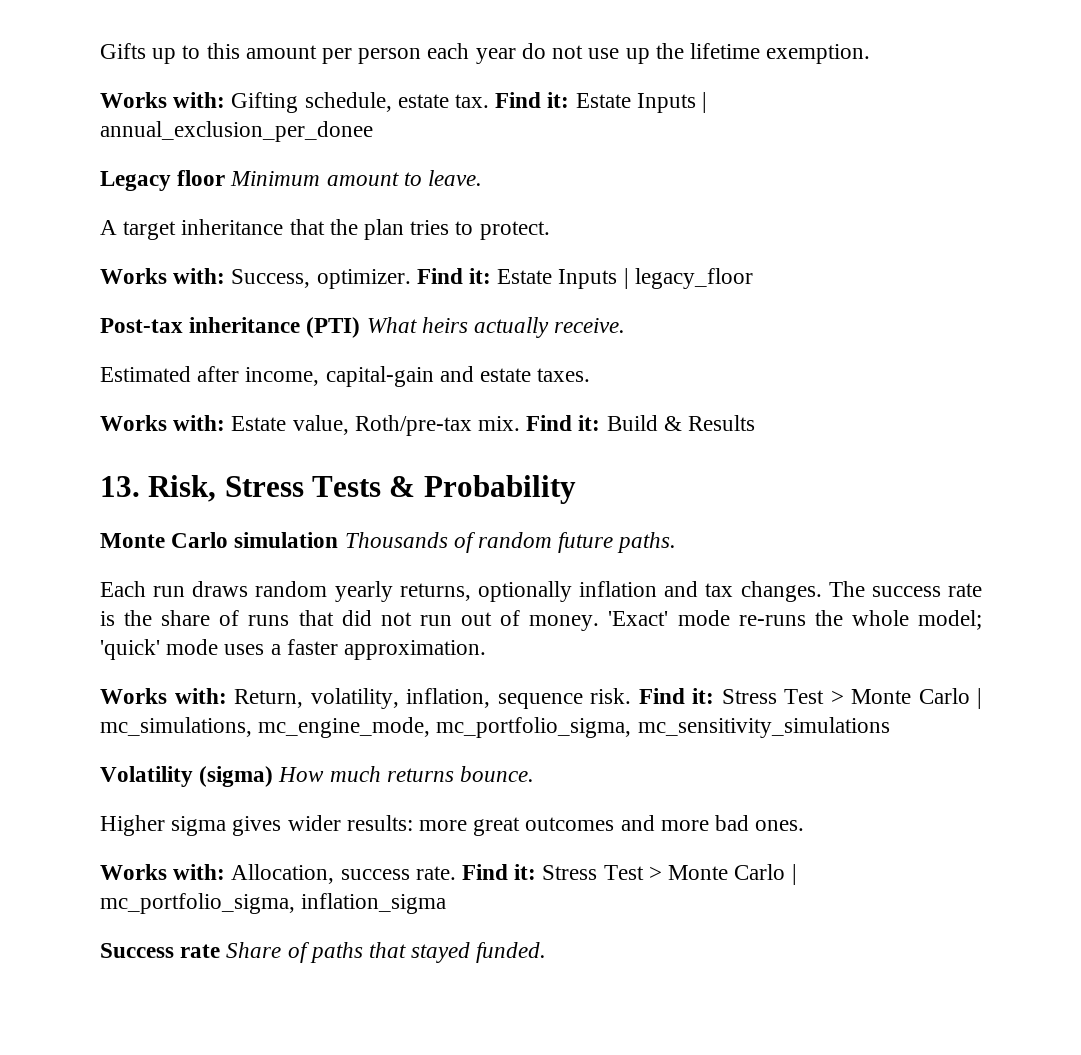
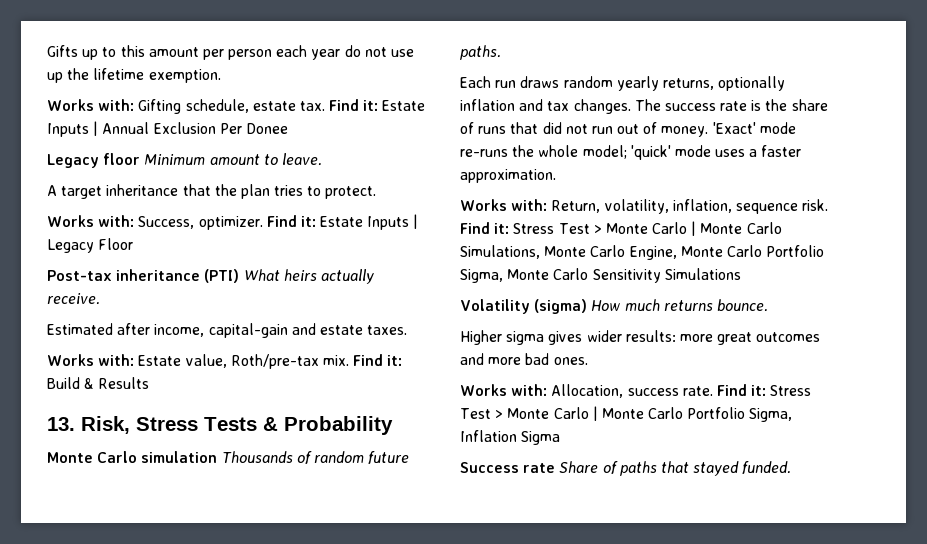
[100,121,373,142] annual_exclusion_per_donee -> [102,122,288,134] Annual Exclusion Per Donee
[634,268,753,289] legacy_floor -> [47,238,134,253] Legacy Floor
[100,717,890,738] mc_simulations, mc_engine_mode, mc_portfolio_sigma, mc_sensitivity_simulations -> [700,222,782,234] [460,245,825,260] [460,268,741,283] Monte Carlo Simulations, Monte Carlo Engine, Monte Carlo Portfolio Sigma, Monte Carlo Sensitivity Simulations
[100,893,447,914] mc_portfolio_sigma, inflation_sigma -> [601,407,793,422] [460,430,561,445] Monte Carlo Portfolio Sigma, Inflation Sigma

